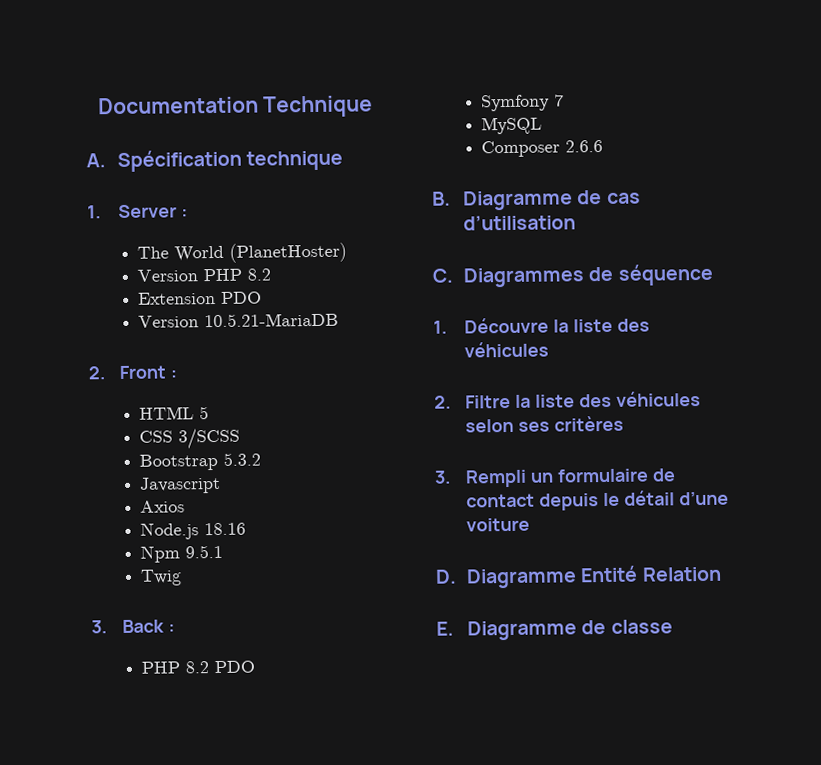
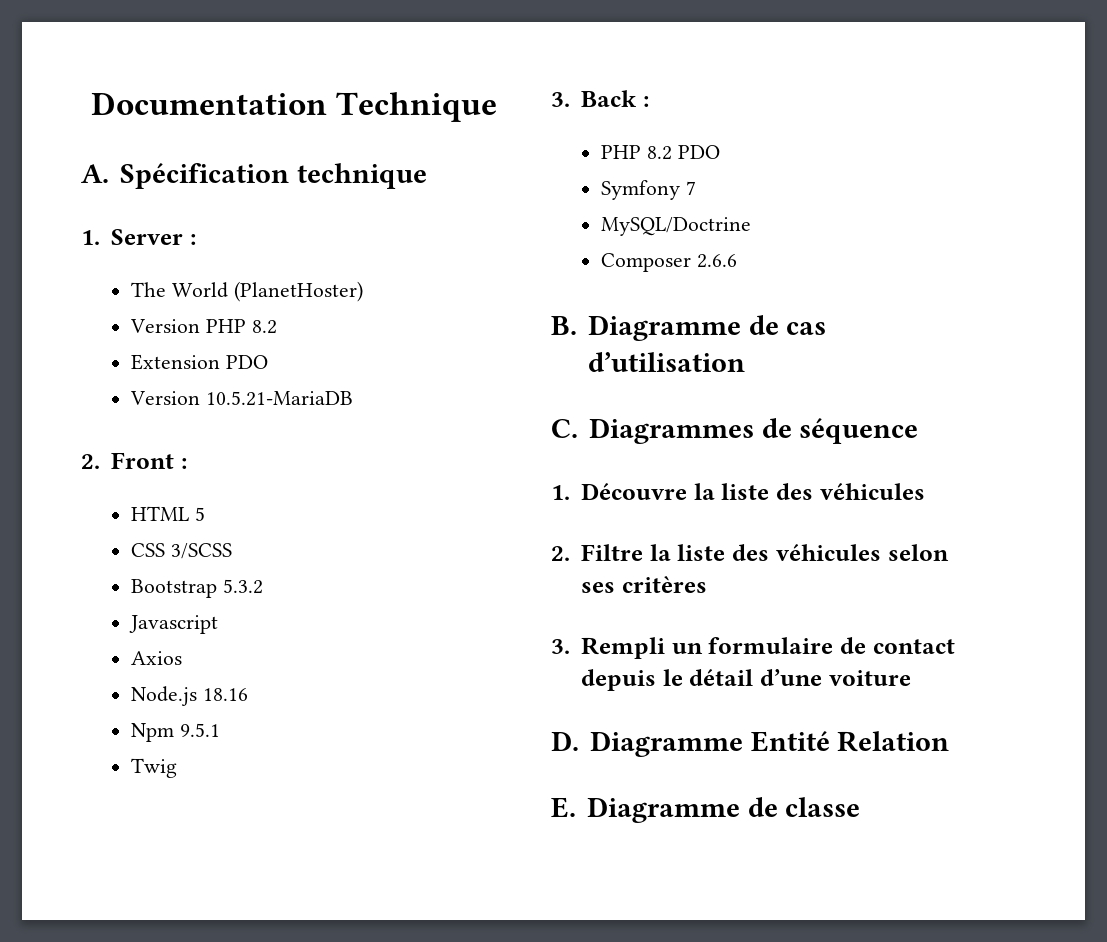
[481,116,543,135] MySQL -> [600,217,751,236] MySQL/Doctrine

